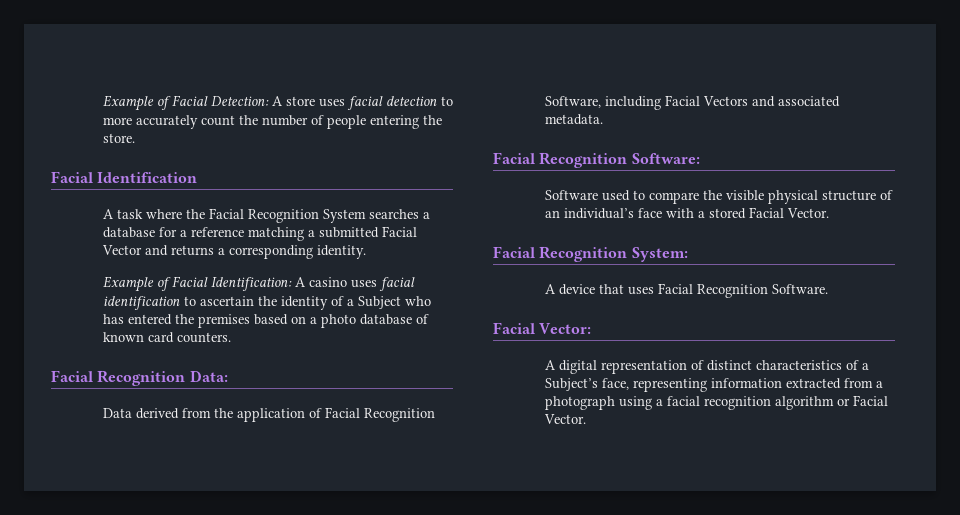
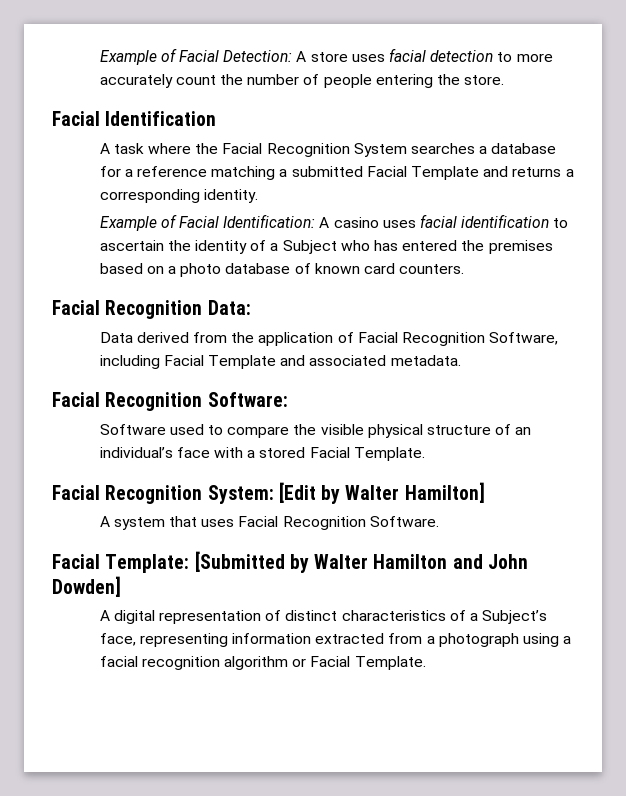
[101,245,142,255] Vector -> [410,166,479,180] Template
[702,96,748,106] Vectors -> [208,355,277,369] Template
[786,208,829,218] Vector. -> [353,447,425,461] Template.
[544,284,595,295] // A device -> [278,482,485,504] [99,516,165,530] [Edit by Walter Hamilton] // A system
[539,323,592,334] Vector: -> [105,551,528,573] [52,576,121,597] Template: [Submitted by Walter Hamilton and John Dowden]
[543,414,586,424] Vector. -> [354,656,426,670] Template.

